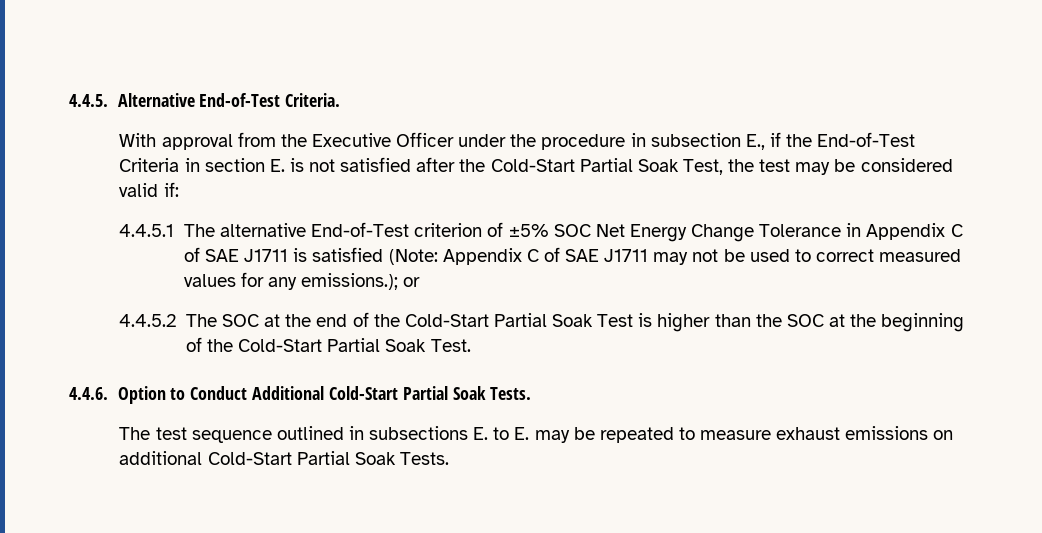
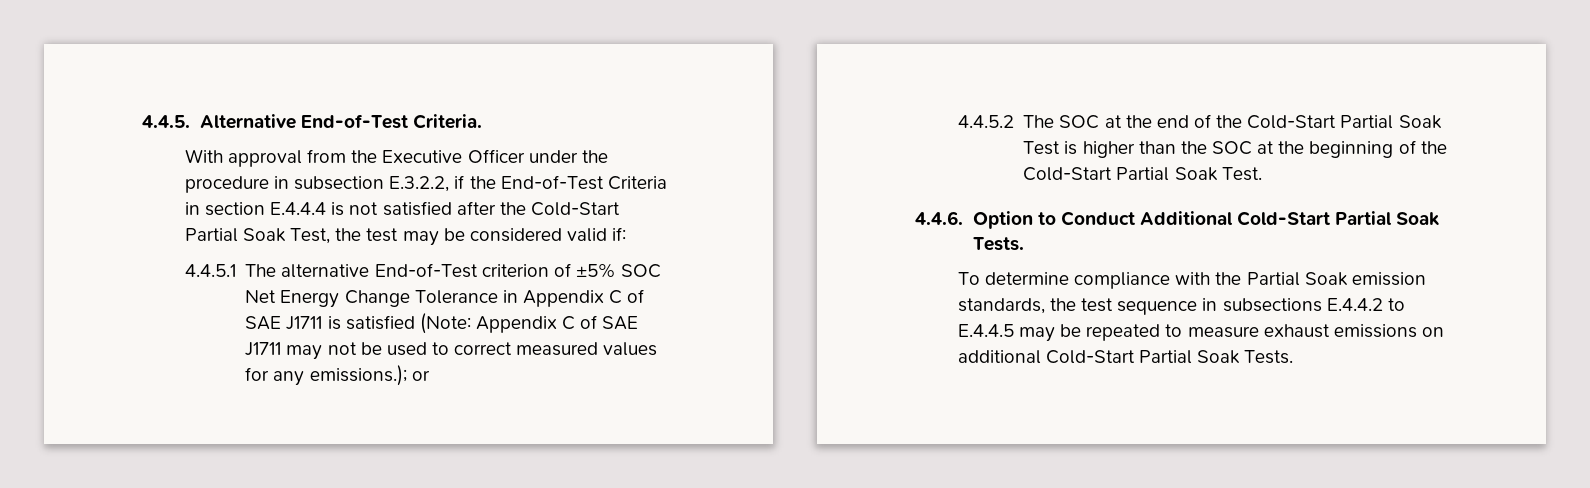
[745,134,765,150] E., -> [389,176,450,192] E.3.2.2,
[269,159,285,172] E. -> [270,202,327,215] E.4.4.4
[119,427,151,440] The -> [957,272,1426,289] [957,298,1076,314] To determine compliance with the Partial Soak emission standards, the
[276,426,344,440] outlined -> (1198, 308) none
[473,427,530,440] E. to E. -> [1326,298,1405,311] [957,324,1014,337] E.4.4.2 to E.4.4.5

